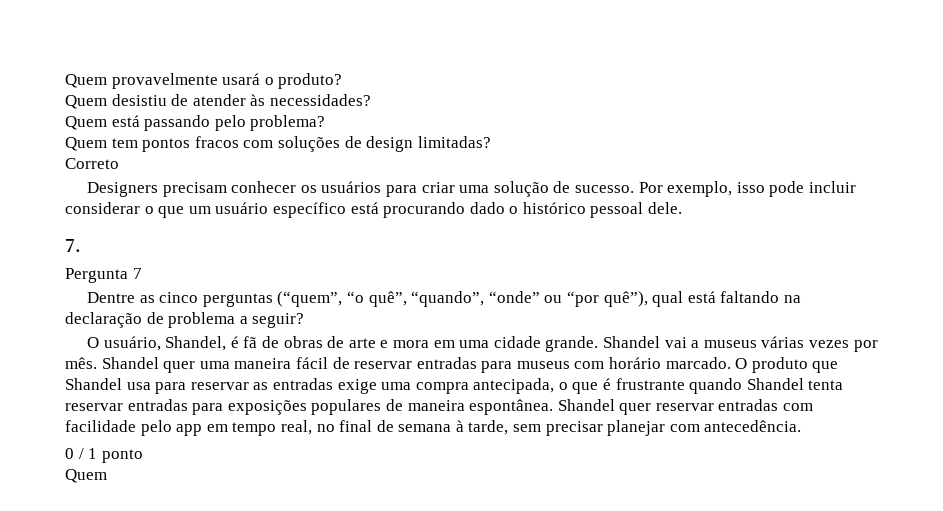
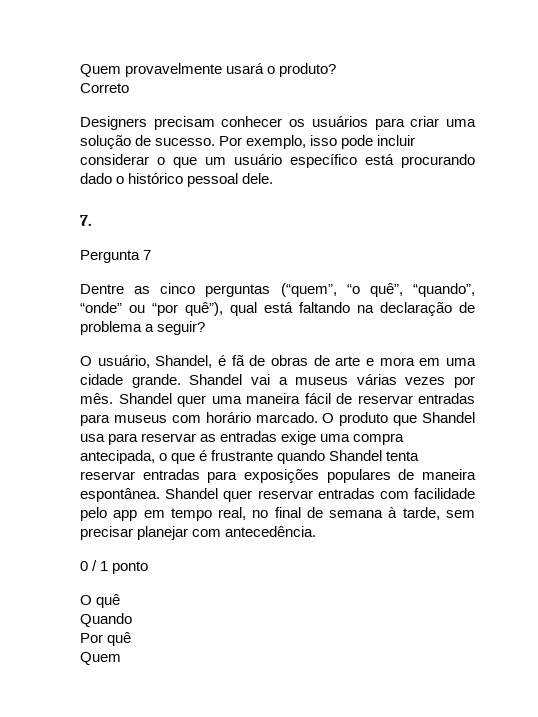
[65,94,371,109] [65,115,326,131] [65,136,491,152] // Quem desistiu de atender às necessidades? // Quem está passando pelo problema? // Quem tem pontos fracos com soluções de design limitadas? -> (337, 70) none
(143, 456) none -> [80,594,121,608] [80,613,132,627] [80,632,132,646] // O quê // Quando // Por quê

